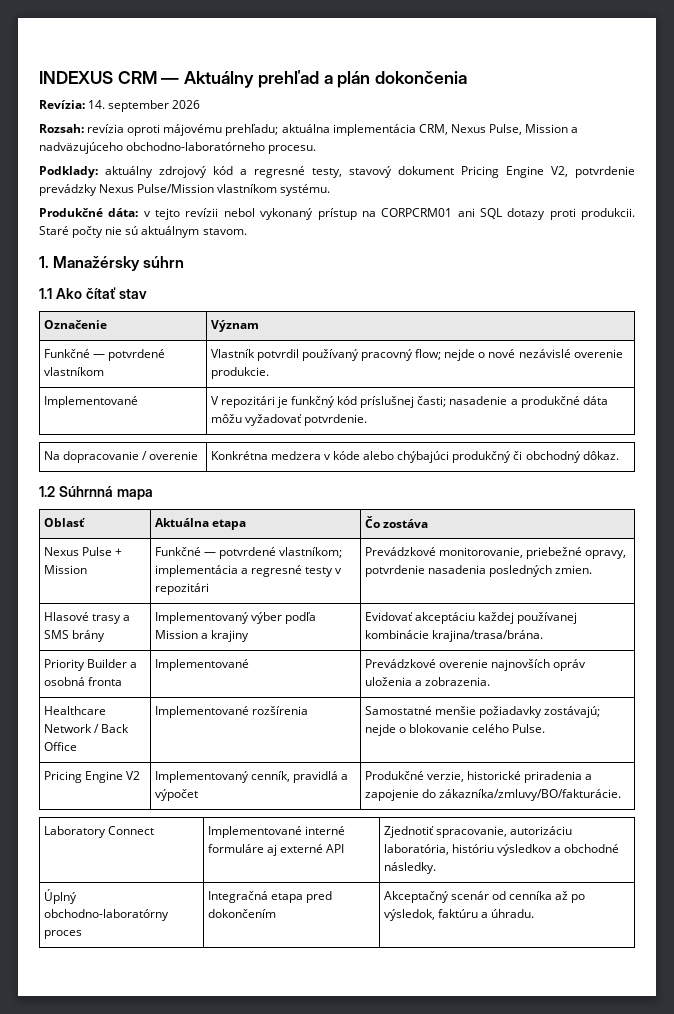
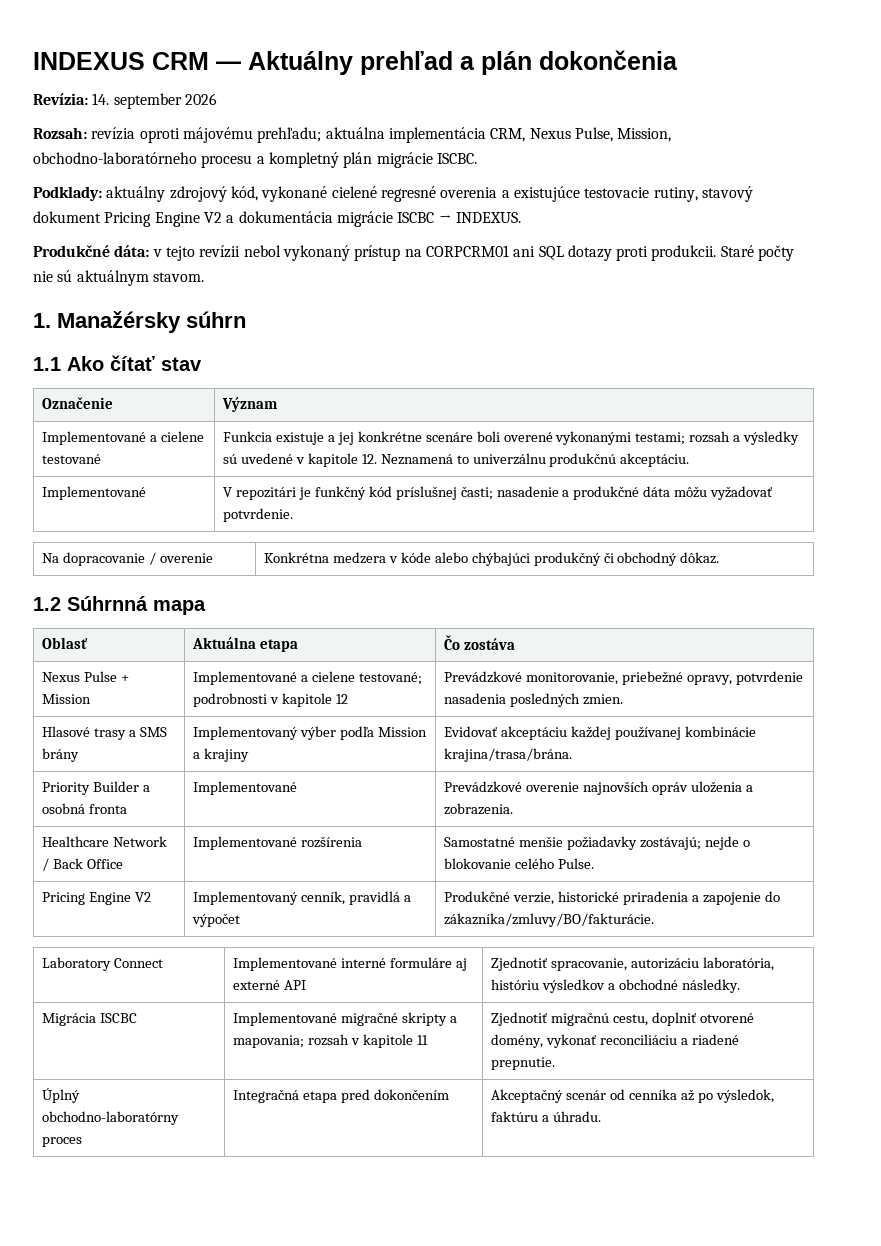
[525,124,579,133] [39,142,317,154] [39,166,635,178] [39,184,331,196] Mission a nadväzujúceho obchodno-laboratórneho procesu. // Podklady: aktuálny zdrojový kód a regresné testy, stavový dokument Pricing Engine V2, potvrdenie prevádzky Nexus Pulse/Mission vlastníkom systému. -> [617,128,672,142] [33,152,477,168] [33,186,753,202] [33,211,521,227] Mission, obchodno-laboratórneho procesu a kompletný plán migrácie ISCBC. // Podklady: aktuálny zdrojový kód, vykonané cielené regresné overenia a existujúce testovacie rutiny, stavový dokument Pricing Engine V2 a dokumentácia migrácie ISCBC → INDEXUS.
[43,349,165,361] [43,367,104,376] [210,349,623,361] [210,367,269,379] Funkčné — potvrdené vlastníkom | Vlastník potvrdil používaný pracovný flow; nejde o nové nezávislé overenie produkcie. -> [42,431,204,445] [42,454,102,464] [223,431,800,445] [223,453,690,467] Implementované a cielene testované | Funkcia existuje a jej konkrétne scenáre boli overené vykonanými testami; rozsah a výsledky sú uvedené v kapitole 12. Neznamená to univerzálnu produkčnú akceptáciu.
[154,547,343,559] [154,565,343,577] [154,583,209,595] Funkčné — potvrdené vlastníkom; implementácia a regresné testy v repozitári -> [193,671,422,685] [193,693,348,707] Implementované a cielene testované; podrobnosti v kapitole 12
(436, 868) none -> [42,1013,138,1026] [233,1012,457,1026] [233,1034,428,1048] [491,1012,754,1026] [491,1034,739,1048] [491,1057,556,1070] // Migrácia ISCBC | Implementované migračné skripty a mapovania; rozsah v kapitole 11 | Zjednotiť migračnú cestu, doplniť otvorené domény, vykonať reconciliáciu a riadené prepnutie.

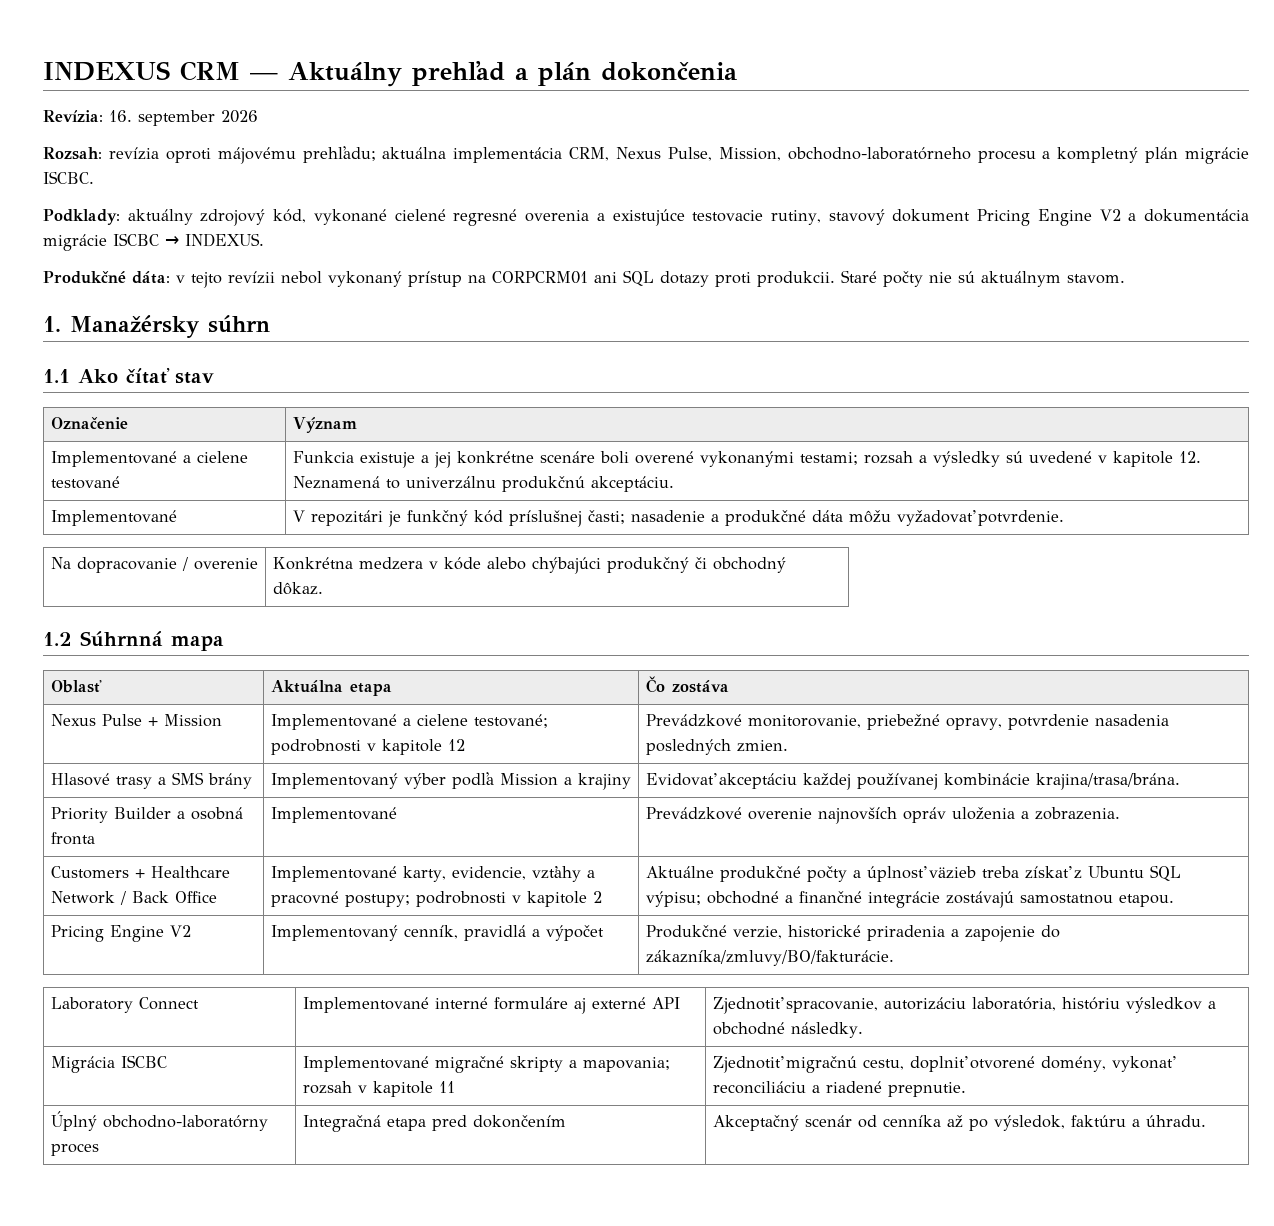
[92,93,110,105] 14. -> [109,110,132,122] 16.
(514, 809) none -> [50,866,145,879] Customers +
[301,836,363,848] [444,836,750,850] [444,858,594,869] rozšírenia | Samostatné menšie požiadavky zostávajú; nejde o blokovanie celého Pulse. -> [402,866,595,882] [270,891,602,907] [645,865,1181,882] [645,891,1174,908] karty, evidencie, vzťahy a pracovné postupy; podrobnosti v kapitole 2 | Aktuálne produkčné počty a úplnosť väzieb treba získať z Ubuntu SQL výpisu; obchodné a finančné integrácie zostávajú samostatnou etapou.

